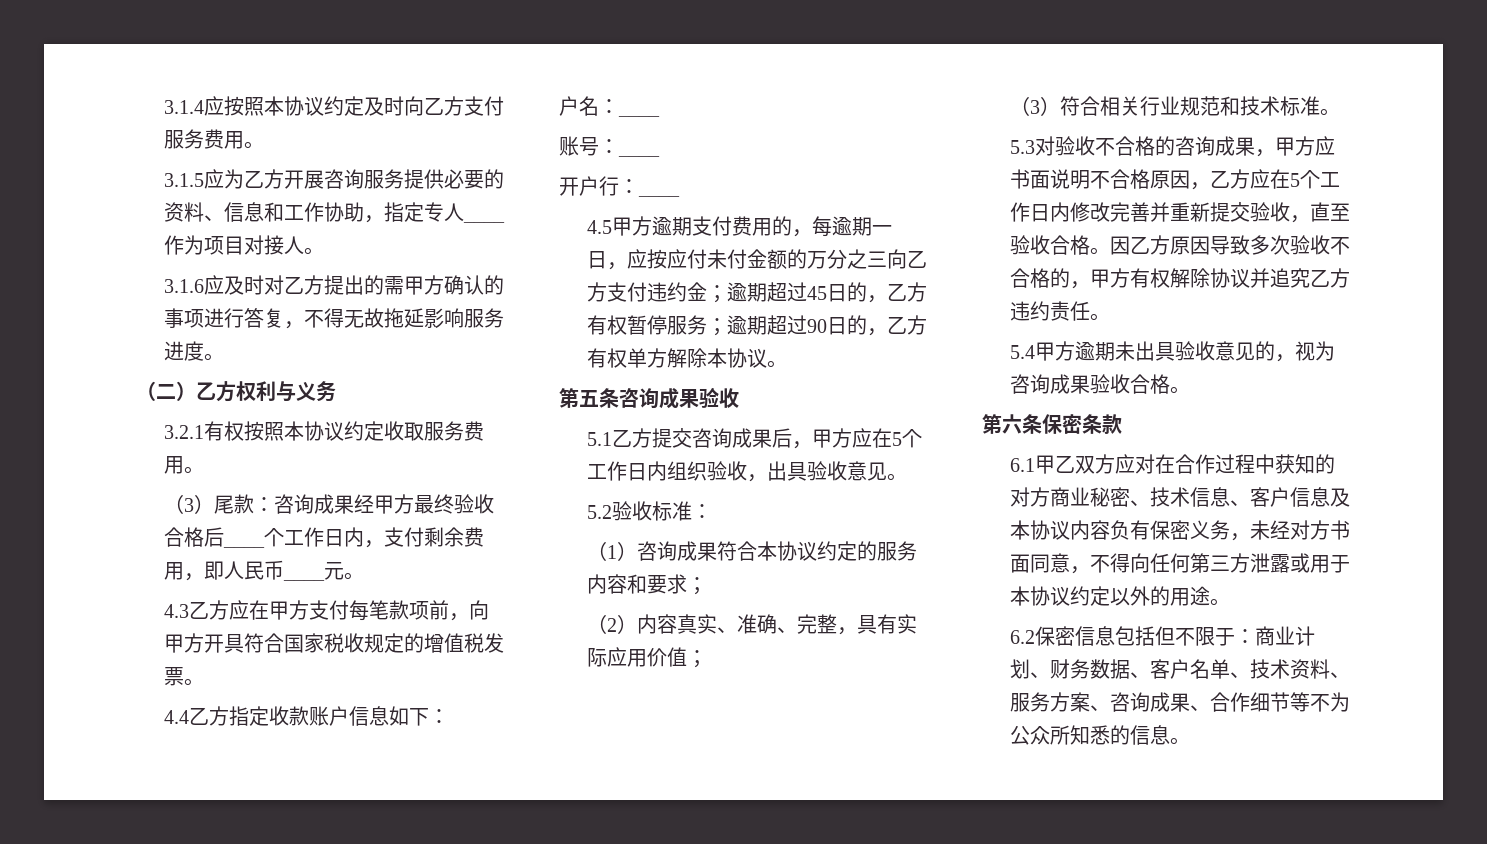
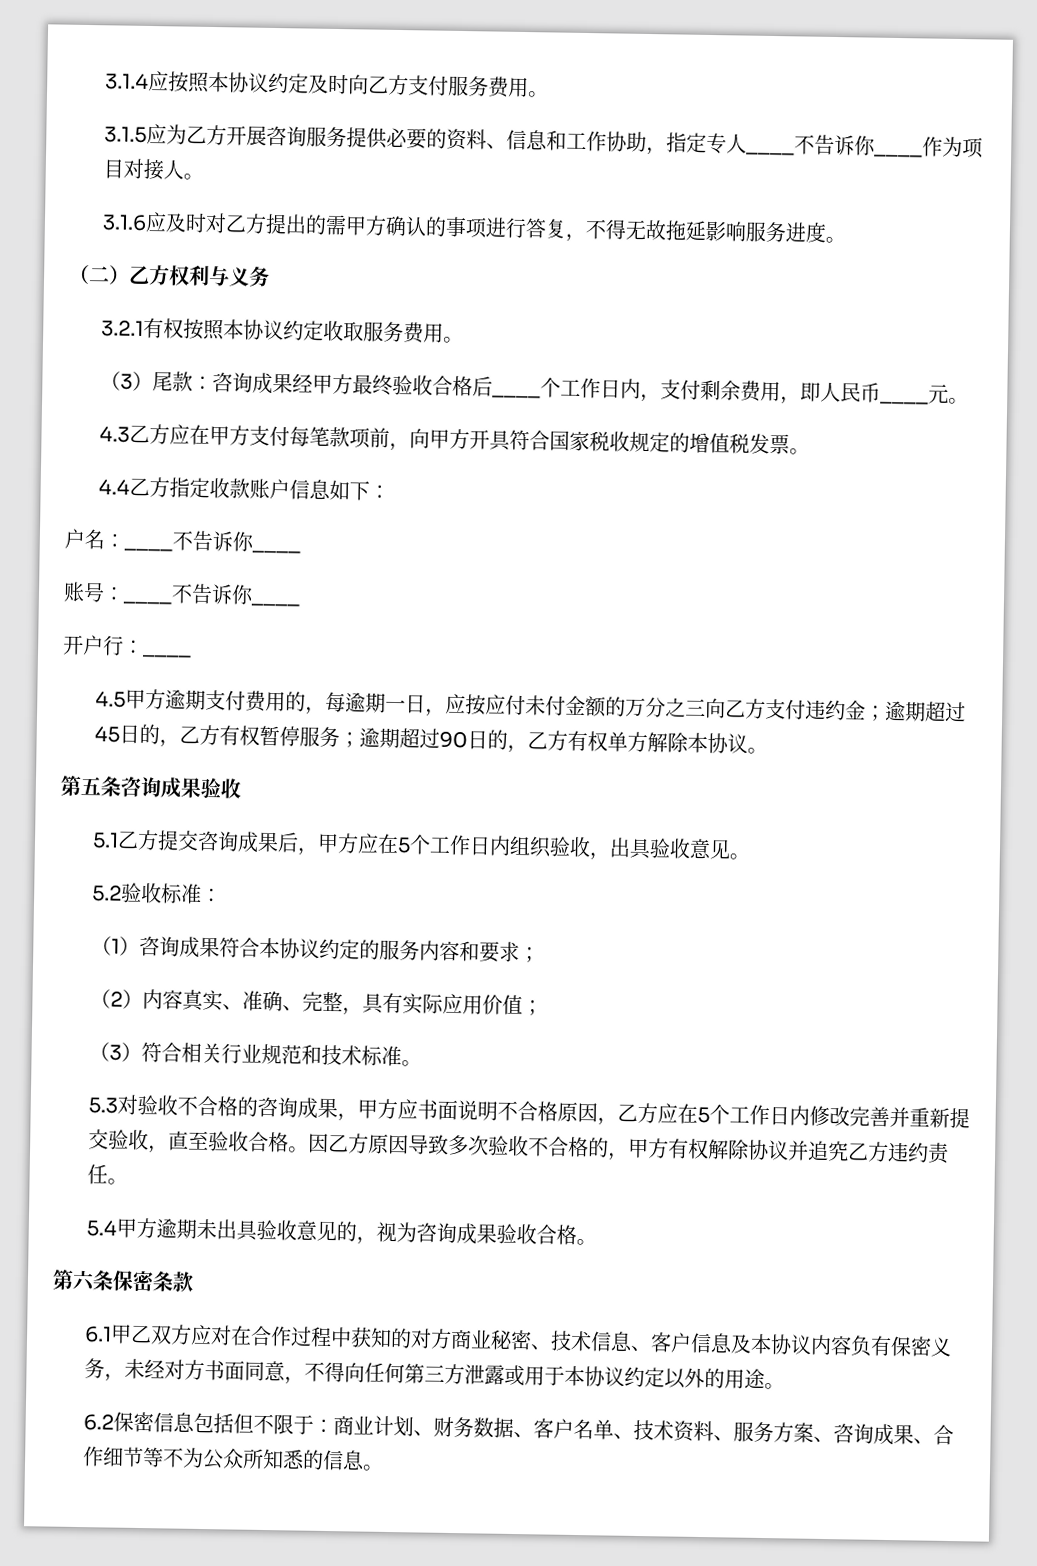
(506, 221) none -> [793,134,923,158] 不告诉你____
(660, 115) none -> [172,530,301,554] 不告诉你____
(660, 155) none -> [171,583,300,607] 不告诉你____

